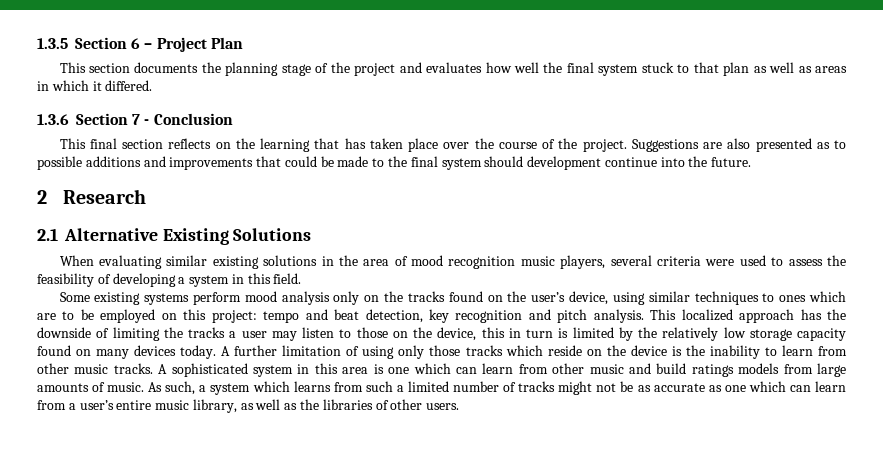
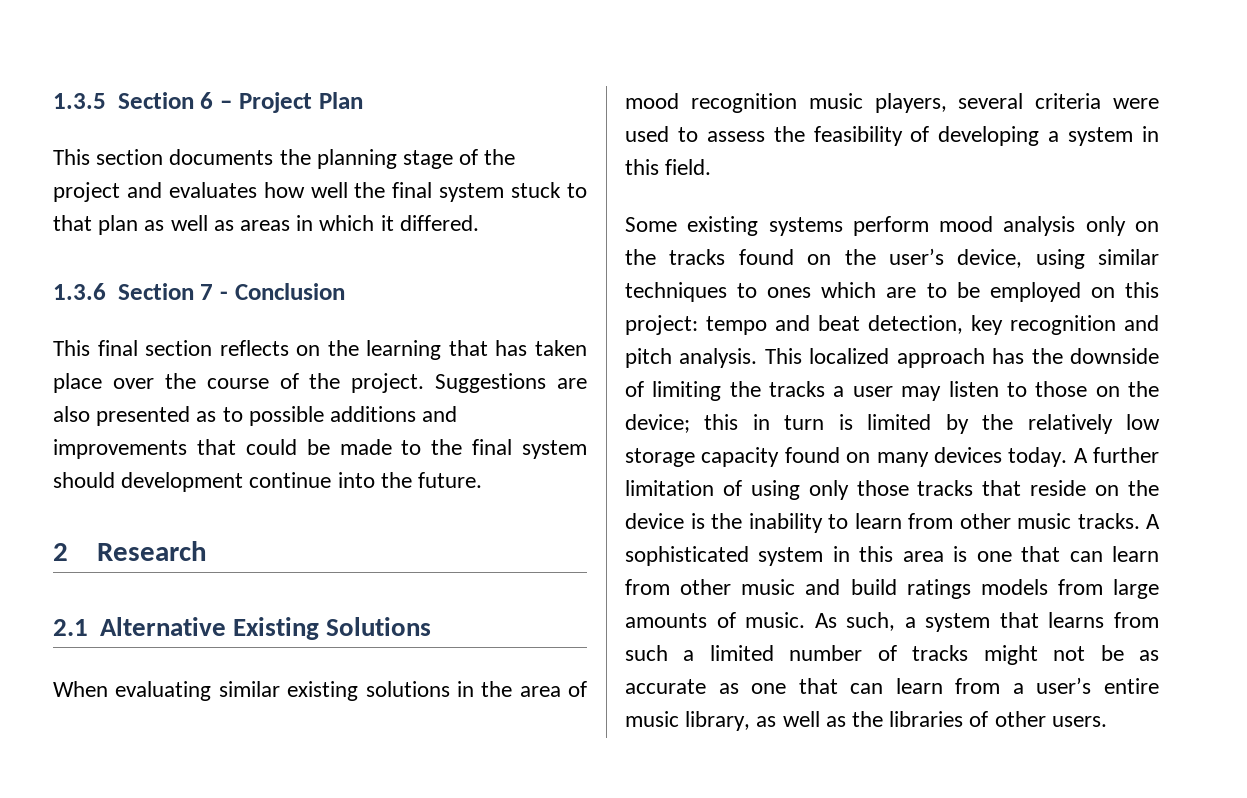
[437,327,477,341] device, -> [625,414,690,433] device;
[505,345,543,356] which -> [982,480,1022,496] that
[413,363,451,374] which -> [1021,546,1061,562] that
[252,381,290,392] which -> [999,612,1039,628] that
[748,381,786,392] which -> [798,678,838,694] that

